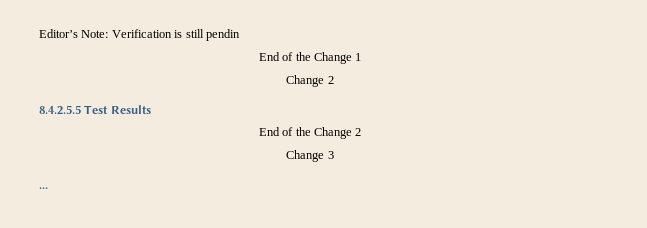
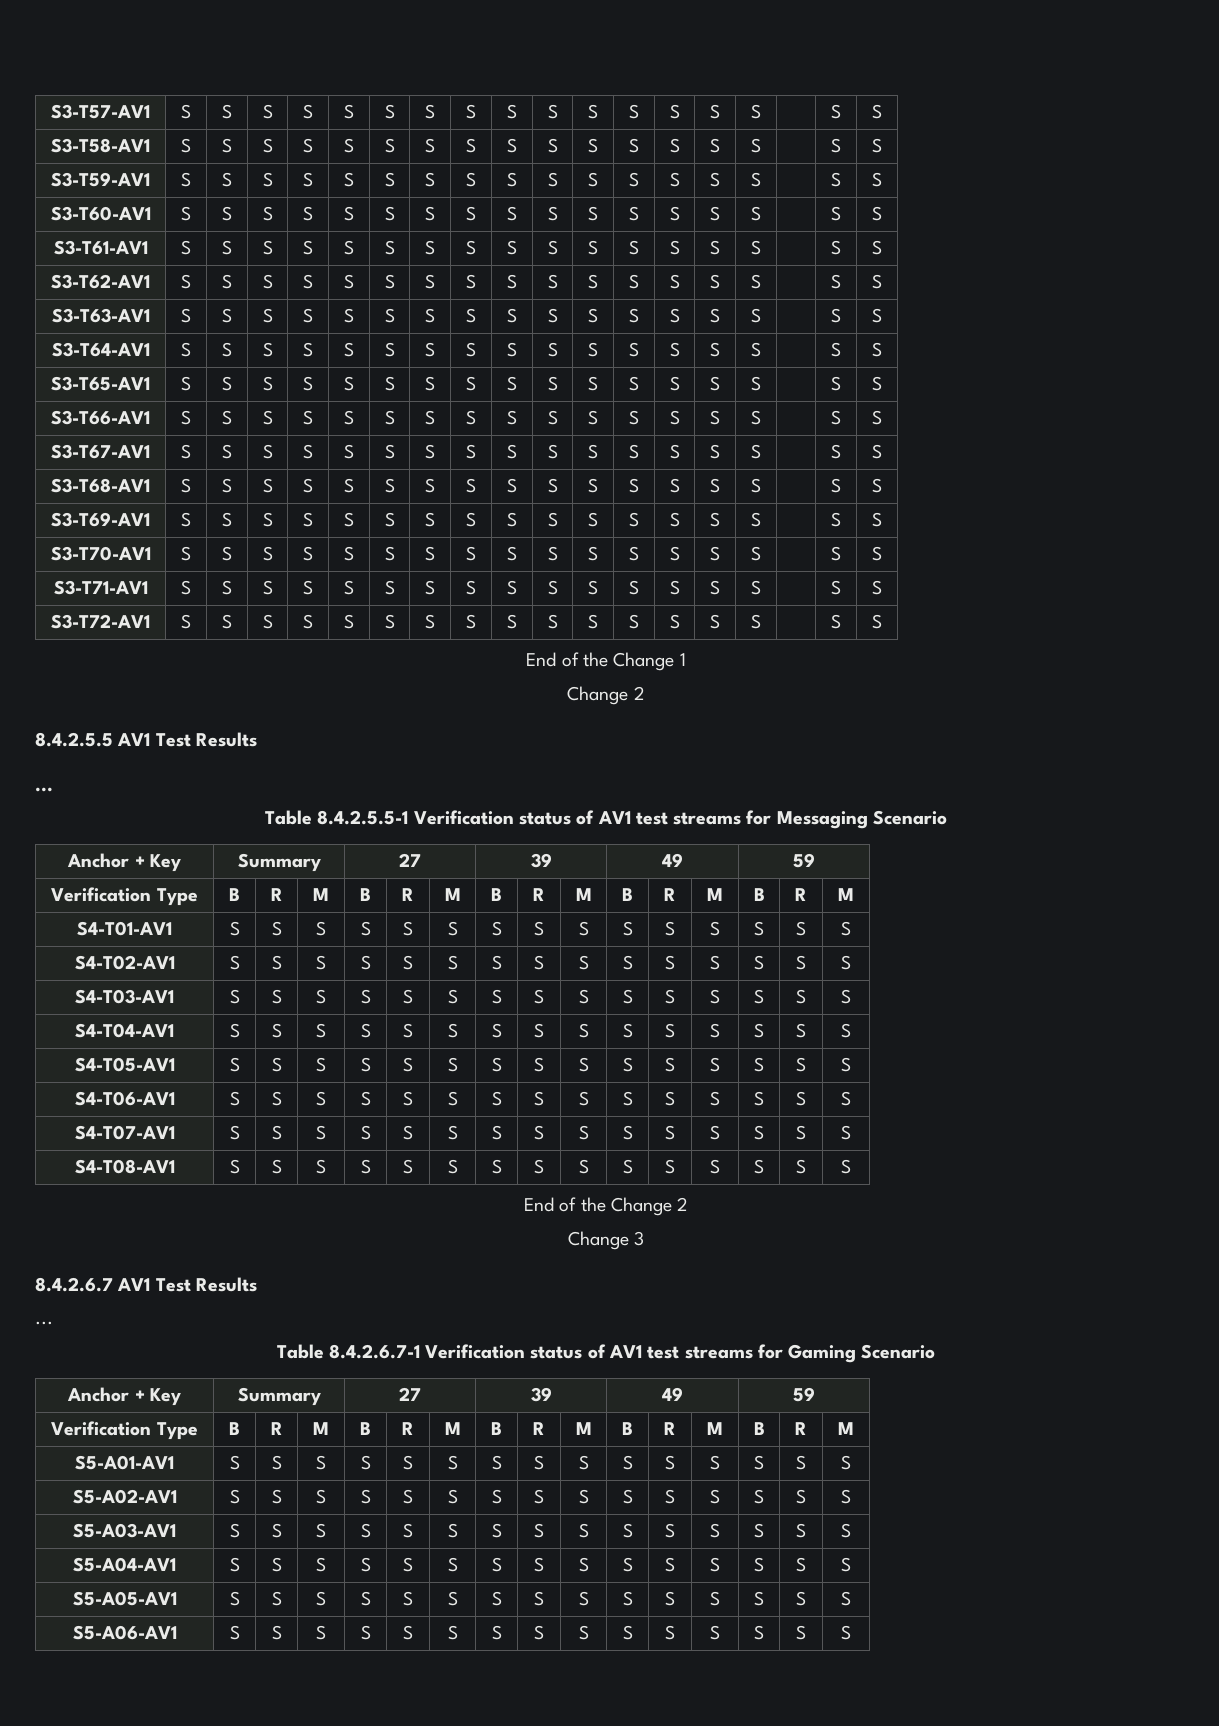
[39,29,240,41] Editor’s Note: Verification is still pendin -> [51,104,150,119] [181,104,191,119] [222,104,232,119] [262,104,273,119] [303,104,313,119] [344,104,354,119] [384,104,395,119] [425,104,435,119] [466,104,476,119] [507,104,517,119] [547,104,558,119] [588,104,598,119] [629,104,639,119] [669,104,680,119] [710,104,720,119] [751,104,761,119] [831,104,841,119] [872,104,882,119] [51,138,150,153] [181,138,191,153] [222,138,232,153] [262,138,273,153] [303,138,313,153] [344,138,354,153] [384,138,395,153] [425,138,435,153] [466,138,476,153] [507,138,517,153] [547,138,558,153] [588,138,598,153] [629,138,639,153] [669,138,680,153] [710,138,720,153] [751,138,761,153] [831,138,841,153] [872,138,882,153] [51,172,150,187] [181,172,191,187] [222,172,232,187] [262,172,273,187] [303,172,313,187] [344,172,354,187] [384,172,395,187] [425,172,435,187] [466,172,476,187] [507,172,517,187] [547,172,558,187] [588,172,598,187] [629,172,639,187] [669,172,680,187] [710,172,720,187] [751,172,761,187] [831,172,841,187] [872,172,882,187] [50,206,151,221] [181,206,191,221] [222,206,232,221] [262,206,273,221] [303,206,313,221] [344,206,354,221] [384,206,395,221] [425,206,435,221] [466,206,476,221] [507,206,517,221] [547,206,558,221] [588,206,598,221] [629,206,639,221] [669,206,680,221] [710,206,720,221] [751,206,761,221] [831,206,841,221] [872,206,882,221] [53,240,148,255] [181,240,191,255] [222,240,232,255] [262,240,273,255] [303,240,313,255] [344,240,354,255] [384,240,395,255] [425,240,435,255] [466,240,476,255] [507,240,517,255] [547,240,558,255] [588,240,598,255] [629,240,639,255] [669,240,680,255] [710,240,720,255] [751,240,761,255] [831,240,841,255] [872,240,882,255] [51,274,150,289] [181,274,191,289] [222,274,232,289] [262,274,273,289] [303,274,313,289] [344,274,354,289] [384,274,395,289] [425,274,435,289] [466,274,476,289] [507,274,517,289] [547,274,558,289] [588,274,598,289] [629,274,639,289] [669,274,680,289] [710,274,720,289] [751,274,761,289] [831,274,841,289] [872,274,882,289] [51,308,150,323] [181,308,191,323] [222,308,232,323] [262,308,273,323] [303,308,313,323] [344,308,354,323] [384,308,395,323] [425,308,435,323] [466,308,476,323] [507,308,517,323] [547,308,558,323] [588,308,598,323] [629,308,639,323] [669,308,680,323] [710,308,720,323] [751,308,761,323] [831,308,841,323] [872,308,882,323] [51,342,150,357] [181,342,191,357] [222,342,232,357] [262,342,273,357] [303,342,313,357] [344,342,354,357] [384,342,395,357] [425,342,435,357] [466,342,476,357] [507,342,517,357] [547,342,558,357] [588,342,598,357] [629,342,639,357] [669,342,680,357] [710,342,720,357] [751,342,761,357] [831,342,841,357] [872,342,882,357] [51,376,150,391] [181,376,191,391] [222,376,232,391] [262,376,273,391] [303,376,313,391] [344,376,354,391] [384,376,395,391] [425,376,435,391] [466,376,476,391] [507,376,517,391] [547,376,558,391] [588,376,598,391] [629,376,639,391] [669,376,680,391] [710,376,720,391] [751,376,761,391] [831,376,841,391] [872,376,882,391] [51,410,150,425] [181,410,191,425] [222,410,232,425] [262,410,273,425] [303,410,313,425] [344,410,354,425] [384,410,395,425] [425,410,435,425] [466,410,476,425] [507,410,517,425] [547,410,558,425] [588,410,598,425] [629,410,639,425] [669,410,680,425] [710,410,720,425] [751,410,761,425] [831,410,841,425] [872,410,882,425] [51,444,150,459] [181,444,191,459] [222,444,232,459] [262,444,273,459] [303,444,313,459] [344,444,354,459] [384,444,395,459] [425,444,435,459] [466,444,476,459] [507,444,517,459] [547,444,558,459] [588,444,598,459] [629,444,639,459] [669,444,680,459] [710,444,720,459] [751,444,761,459] [831,444,841,459] [872,444,882,459] [51,478,150,493] [181,478,191,493] [222,478,232,493] [262,478,273,493] [303,478,313,493] [344,478,354,493] [384,478,395,493] [425,478,435,493] [466,478,476,493] [507,478,517,493] [547,478,558,493] [588,478,598,493] [629,478,639,493] [669,478,680,493] [710,478,720,493] [751,478,761,493] [831,478,841,493] [872,478,882,493] [51,512,150,527] [181,512,191,527] [222,512,232,527] [262,512,273,527] [303,512,313,527] [344,512,354,527] [384,512,395,527] [425,512,435,527] [466,512,476,527] [507,512,517,527] [547,512,558,527] [588,512,598,527] [629,512,639,527] [669,512,680,527] [710,512,720,527] [751,512,761,527] [831,512,841,527] [872,512,882,527] [50,546,151,561] [181,546,191,561] [222,546,232,561] [262,546,273,561] [303,546,313,561] [344,546,354,561] [384,546,395,561] [425,546,435,561] [466,546,476,561] [507,546,517,561] [547,546,558,561] [588,546,598,561] [629,546,639,561] [669,546,680,561] [710,546,720,561] [751,546,761,561] [831,546,841,561] [872,546,882,561] [53,580,148,595] [181,580,191,595] [222,580,232,595] [262,580,273,595] [303,580,313,595] [344,580,354,595] [384,580,395,595] [425,580,435,595] [466,580,476,595] [507,580,517,595] [547,580,558,595] [588,580,598,595] [629,580,639,595] [669,580,680,595] [710,580,720,595] [751,580,761,595] [831,580,841,595] [872,580,882,595] [51,614,150,629] [181,614,191,629] [222,614,232,629] [262,614,273,629] [303,614,313,629] [344,614,354,629] [384,614,395,629] [425,614,435,629] [466,614,476,629] [507,614,517,629] [547,614,558,629] [588,614,598,629] [629,614,639,629] [669,614,680,629] [710,614,720,629] [751,614,761,629] [831,614,841,629] [872,614,882,629] S3-T57-AV1 | S | S | S | S | S | S | S | S | S | S | S | S | S | S | S | | S | S // S3-T58-AV1 | S | S | S | S | S | S | S | S | S | S | S | S | S | S | S | | S | S // S3-T59-AV1 | S | S | S | S | S | S | S | S | S | S | S | S | S | S | S | | S | S // S3-T60-AV1 | S | S | S | S | S | S | S | S | S | S | S | S | S | S | S | | S | S // S3-T61-AV1 | S | S | S | S | S | S | S | S | S | S | S | S | S | S | S | | S | S // S3-T62-AV1 | S | S | S | S | S | S | S | S | S | S | S | S | S | S | S | | S | S // S3-T63-AV1 | S | S | S | S | S | S | S | S | S | S | S | S | S | S | S | | S | S // S3-T64-AV1 | S | S | S | S | S | S | S | S | S | S | S | S | S | S | S | | S | S // S3-T65-AV1 | S | S | S | S | S | S | S | S | S | S | S | S | S | S | S | | S | S // S3-T66-AV1 | S | S | S | S | S | S | S | S | S | S | S | S | S | S | S | | S | S // S3-T67-AV1 | S | S | S | S | S | S | S | S | S | S | S | S | S | S | S | | S | S // S3-T68-AV1 | S | S | S | S | S | S | S | S | S | S | S | S | S | S | S | | S | S // S3-T69-AV1 | S | S | S | S | S | S | S | S | S | S | S | S | S | S | S | | S | S // S3-T70-AV1 | S | S | S | S | S | S | S | S | S | S | S | S | S | S | S | | S | S // S3-T71-AV1 | S | S | S | S | S | S | S | S | S | S | S | S | S | S | S | | S | S // S3-T72-AV1 | S | S | S | S | S | S | S | S | S | S | S | S | S | S | S | | S | S
[84,105,151,114] Test Results -> [117,732,257,747] [35,787,53,792] [265,810,947,829] [67,853,181,872] [237,853,321,872] [399,853,421,867] [530,853,552,868] [662,853,683,867] [793,853,815,868] [51,887,198,906] [229,888,240,901] [270,888,283,901] [313,888,329,901] [360,888,371,901] [402,888,414,901] [444,888,461,901] [491,888,502,901] [533,888,545,901] [575,888,592,901] [622,888,633,901] [664,888,676,901] [707,888,723,901] [753,888,765,901] [795,888,807,901] [838,888,854,901] [77,921,172,936] [229,921,240,936] [271,921,282,936] [316,921,326,936] [360,921,371,936] [403,921,413,936] [447,921,458,936] [491,921,502,936] [534,921,544,936] [578,921,589,936] [622,921,633,936] [665,921,675,936] [710,921,720,936] [754,921,764,936] [796,921,806,936] [841,921,851,936] [74,955,175,970] [229,955,240,970] [271,955,282,970] [316,955,326,970] [360,955,371,970] [403,955,413,970] [447,955,458,970] [491,955,502,970] [534,955,544,970] [578,955,589,970] [622,955,633,970] [665,955,675,970] [710,955,720,970] [754,955,764,970] [796,955,806,970] [841,955,851,970] [75,989,174,1004] [229,989,240,1004] [271,989,282,1004] [316,989,326,1004] [360,989,371,1004] [403,989,413,1004] [447,989,458,1004] [491,989,502,1004] [534,989,544,1004] [578,989,589,1004] [622,989,633,1004] [665,989,675,1004] [710,989,720,1004] [754,989,764,1004] [796,989,806,1004] [841,989,851,1004] [75,1023,174,1038] [229,1023,240,1038] [271,1023,282,1038] [316,1023,326,1038] [360,1023,371,1038] [403,1023,413,1038] [447,1023,458,1038] [491,1023,502,1038] [534,1023,544,1038] [578,1023,589,1038] [622,1023,633,1038] [665,1023,675,1038] [710,1023,720,1038] [754,1023,764,1038] [796,1023,806,1038] [841,1023,851,1038] [74,1057,175,1072] [229,1057,240,1072] [271,1057,282,1072] [316,1057,326,1072] [360,1057,371,1072] [403,1057,413,1072] [447,1057,458,1072] [491,1057,502,1072] [534,1057,544,1072] [578,1057,589,1072] [622,1057,633,1072] [665,1057,675,1072] [710,1057,720,1072] [754,1057,764,1072] [796,1057,806,1072] [841,1057,851,1072] [74,1091,175,1106] [229,1091,240,1106] [271,1091,282,1106] [316,1091,326,1106] [360,1091,371,1106] [403,1091,413,1106] [447,1091,458,1106] [491,1091,502,1106] [534,1091,544,1106] [578,1091,589,1106] [622,1091,633,1106] [665,1091,675,1106] [710,1091,720,1106] [754,1091,764,1106] [796,1091,806,1106] [841,1091,851,1106] [74,1125,175,1140] [229,1125,240,1140] [271,1125,282,1140] [316,1125,326,1140] [360,1125,371,1140] [403,1125,413,1140] [447,1125,458,1140] [491,1125,502,1140] [534,1125,544,1140] [578,1125,589,1140] [622,1125,633,1140] [665,1125,675,1140] [710,1125,720,1140] [754,1125,764,1140] [796,1125,806,1140] [841,1125,851,1140] [74,1159,175,1174] [229,1159,240,1174] [271,1159,282,1174] [316,1159,326,1174] [360,1159,371,1174] [403,1159,413,1174] [447,1159,458,1174] [491,1159,502,1174] [534,1159,544,1174] [578,1159,589,1174] [622,1159,633,1174] [665,1159,675,1174] [710,1159,720,1174] [754,1159,764,1174] [796,1159,806,1174] [841,1159,851,1174] AV1 Test Results // ... // Table 8.4.2.5.5-1 Verification status of AV1 test streams for Messaging Scenario // Anchor + Key | Summary | 27 | 39 | 49 | 59 // Verification Type | B | R | M | B | R | M | B | R | M | B | R | M | B | R | M // S4-T01-AV1 | S | S | S | S | S | S | S | S | S | S | S | S | S | S | S // S4-T02-AV1 | S | S | S | S | S | S | S | S | S | S | S | S | S | S | S // S4-T03-AV1 | S | S | S | S | S | S | S | S | S | S | S | S | S | S | S // S4-T04-AV1 | S | S | S | S | S | S | S | S | S | S | S | S | S | S | S // S4-T05-AV1 | S | S | S | S | S | S | S | S | S | S | S | S | S | S | S // S4-T06-AV1 | S | S | S | S | S | S | S | S | S | S | S | S | S | S | S // S4-T07-AV1 | S | S | S | S | S | S | S | S | S | S | S | S | S | S | S // S4-T08-AV1 | S | S | S | S | S | S | S | S | S | S | S | S | S | S | S
[39,187,48,189] ... -> [35,1277,257,1292] [35,1321,53,1325] [276,1344,936,1363] [67,1387,181,1406] [237,1387,321,1406] [399,1387,421,1401] [530,1387,552,1402] [662,1387,683,1401] [793,1387,815,1402] [51,1421,198,1440] [229,1422,240,1435] [270,1422,283,1435] [313,1422,329,1435] [360,1422,371,1435] [402,1422,414,1435] [444,1422,461,1435] [491,1422,502,1435] [533,1422,545,1435] [575,1422,592,1435] [622,1422,633,1435] [664,1422,676,1435] [707,1422,723,1435] [753,1422,765,1435] [795,1422,807,1435] [838,1422,854,1435] [75,1455,174,1470] [229,1455,240,1470] [271,1455,282,1470] [316,1455,326,1470] [360,1455,371,1470] [403,1455,413,1470] [447,1455,458,1470] [491,1455,502,1470] [534,1455,544,1470] [578,1455,589,1470] [622,1455,633,1470] [665,1455,675,1470] [710,1455,720,1470] [754,1455,764,1470] [796,1455,806,1470] [841,1455,851,1470] [72,1489,177,1504] [229,1489,240,1504] [271,1489,282,1504] [316,1489,326,1504] [360,1489,371,1504] [403,1489,413,1504] [447,1489,458,1504] [491,1489,502,1504] [534,1489,544,1504] [578,1489,589,1504] [622,1489,633,1504] [665,1489,675,1504] [710,1489,720,1504] [754,1489,764,1504] [796,1489,806,1504] [841,1489,851,1504] [73,1523,176,1538] [229,1523,240,1538] [271,1523,282,1538] [316,1523,326,1538] [360,1523,371,1538] [403,1523,413,1538] [447,1523,458,1538] [491,1523,502,1538] [534,1523,544,1538] [578,1523,589,1538] [622,1523,633,1538] [665,1523,675,1538] [710,1523,720,1538] [754,1523,764,1538] [796,1523,806,1538] [841,1523,851,1538] [73,1557,176,1572] [229,1557,240,1572] [271,1557,282,1572] [316,1557,326,1572] [360,1557,371,1572] [403,1557,413,1572] [447,1557,458,1572] [491,1557,502,1572] [534,1557,544,1572] [578,1557,589,1572] [622,1557,633,1572] [665,1557,675,1572] [710,1557,720,1572] [754,1557,764,1572] [796,1557,806,1572] [841,1557,851,1572] [72,1591,177,1606] [229,1591,240,1606] [271,1591,282,1606] [316,1591,326,1606] [360,1591,371,1606] [403,1591,413,1606] [447,1591,458,1606] [491,1591,502,1606] [534,1591,544,1606] [578,1591,589,1606] [622,1591,633,1606] [665,1591,675,1606] [710,1591,720,1606] [754,1591,764,1606] [796,1591,806,1606] [841,1591,851,1606] [72,1625,177,1640] [229,1625,240,1640] [271,1625,282,1640] [316,1625,326,1640] [360,1625,371,1640] [403,1625,413,1640] [447,1625,458,1640] [491,1625,502,1640] [534,1625,544,1640] [578,1625,589,1640] [622,1625,633,1640] [665,1625,675,1640] [710,1625,720,1640] [754,1625,764,1640] [796,1625,806,1640] [841,1625,851,1640] 8.4.2.6.7 AV1 Test Results // ... // Table 8.4.2.6.7-1 Verification status of AV1 test streams for Gaming Scenario // Anchor + Key | Summary | 27 | 39 | 49 | 59 // Verification Type | B | R | M | B | R | M | B | R | M | B | R | M | B | R | M // S5-A01-AV1 | S | S | S | S | S | S | S | S | S | S | S | S | S | S | S // S5-A02-AV1 | S | S | S | S | S | S | S | S | S | S | S | S | S | S | S // S5-A03-AV1 | S | S | S | S | S | S | S | S | S | S | S | S | S | S | S // S5-A04-AV1 | S | S | S | S | S | S | S | S | S | S | S | S | S | S | S // S5-A05-AV1 | S | S | S | S | S | S | S | S | S | S | S | S | S | S | S // S5-A06-AV1 | S | S | S | S | S | S | S | S | S | S | S | S | S | S | S

